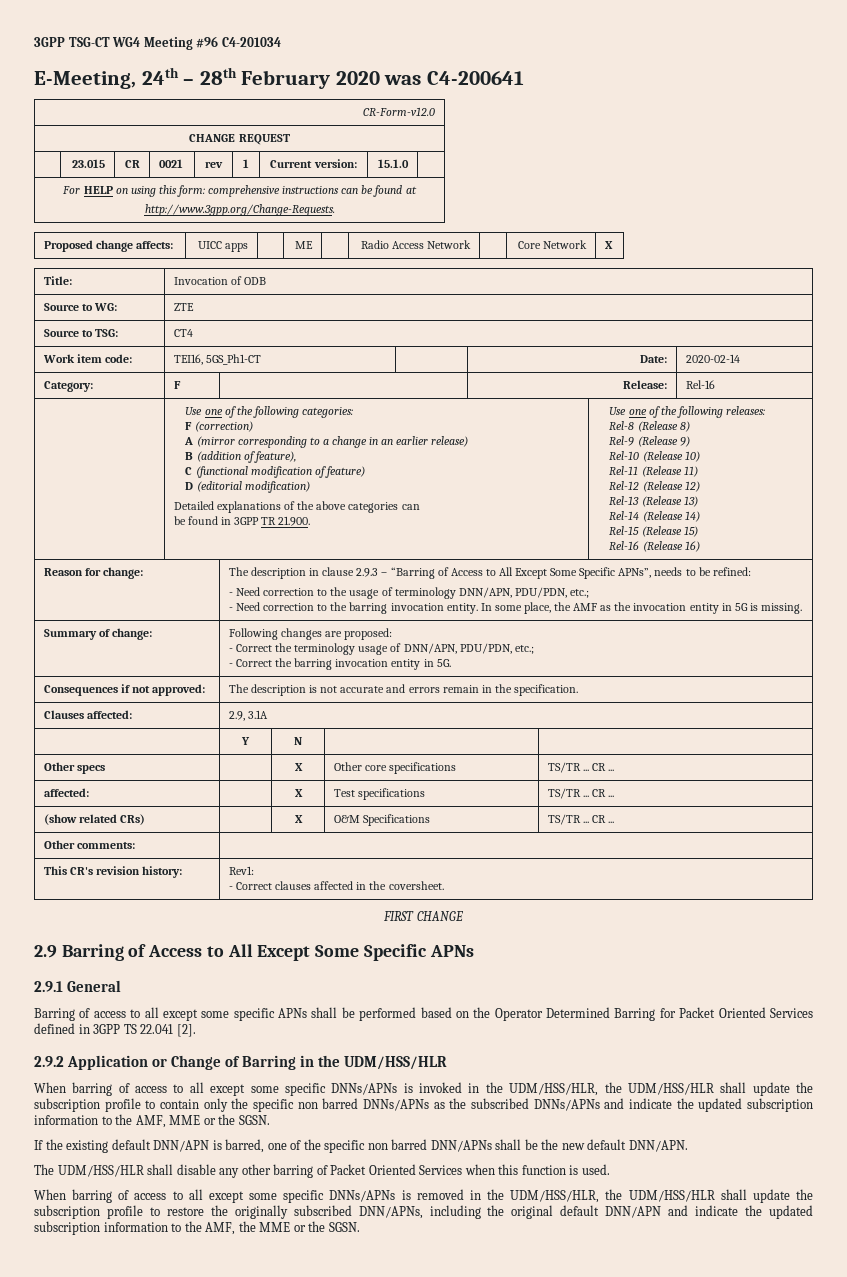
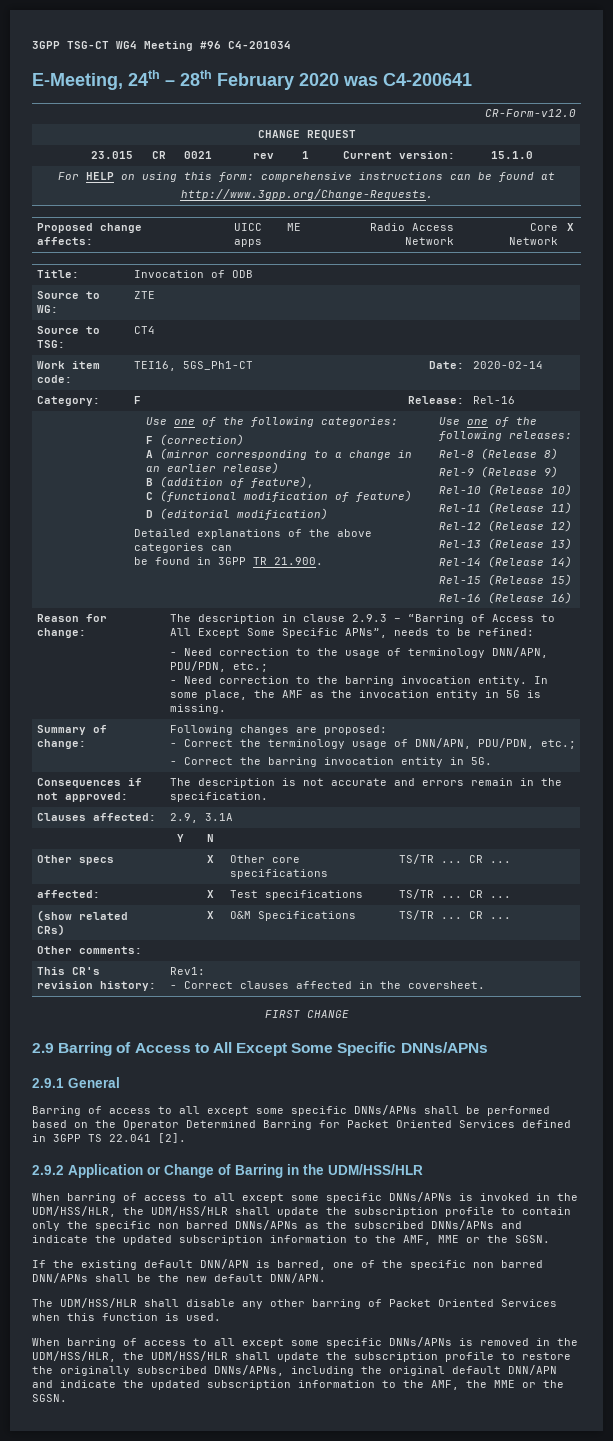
[429,945,474,957] APNs -> [400,1042,488,1053] DNNs/APNs
[278,1008,308,1018] APNs -> [354,1105,417,1115] DNNs/APNs
[358,1206,423,1219] DNN/APNs, -> [214,1365,284,1376] DNNs/APNs,

